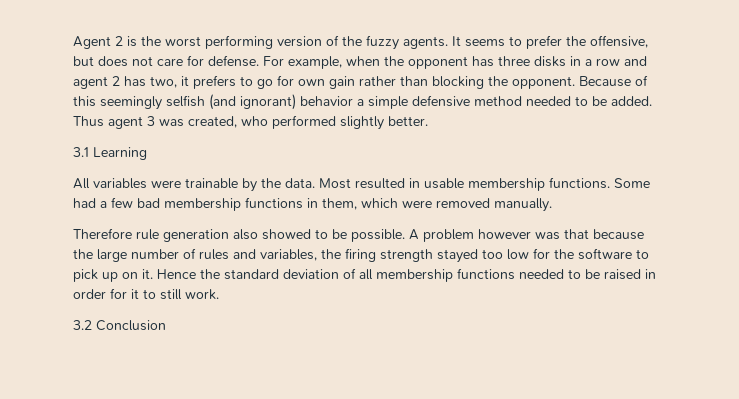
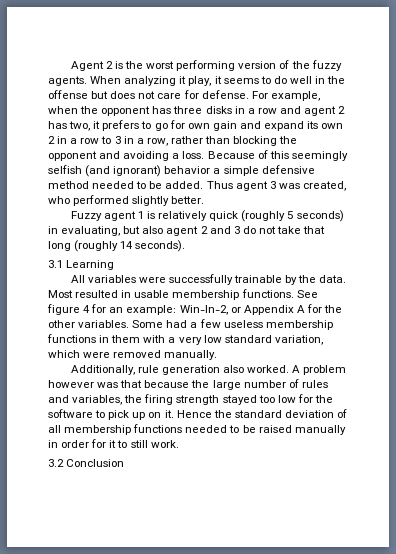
[452,35,648,49] It seems to prefer the offensive, -> [90,76,346,86] [48,90,88,99] When analyzing it play, it seems to do well in the offense
[359,76,575,89] rather than blocking the opponent. -> [239,121,344,131] [48,136,298,146] [48,151,205,161] and expand its own 2 in a row to 3 in a row, rather than blocking the opponent and avoiding a loss.
(428, 121) none -> [70,210,344,222] [48,226,326,236] [48,240,186,252] // Fuzzy agent 1 is relatively quick (roughly 5 seconds) in evaluating, but also agent 2 and 3 do not take that long (roughly 14 seconds).
(181, 184) none -> [169,274,234,285] successfully
(610, 183) none -> [296,290,318,298] [47,304,343,315] [48,320,130,328] See figure 4 for an example: Win-In-2, or Appendix A for the other variables.
[137,198,160,208] bad -> [223,320,263,328] useless
[322,198,357,210] them, -> [111,335,323,345] them with a very low standard variation,
[73,228,132,239] Therefore -> [70,365,135,375] Additionally,
[262,229,405,242] showed to be possible. -> [247,365,290,373] worked.
(641, 274) none -> [294,425,346,435] manually

